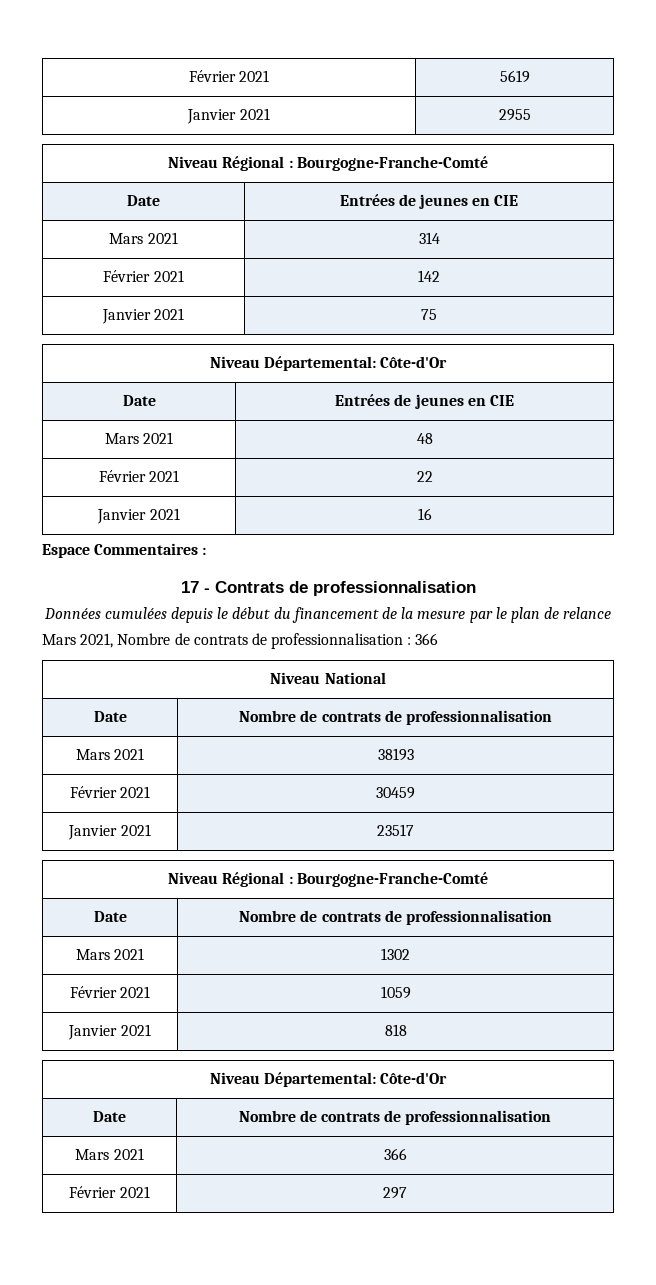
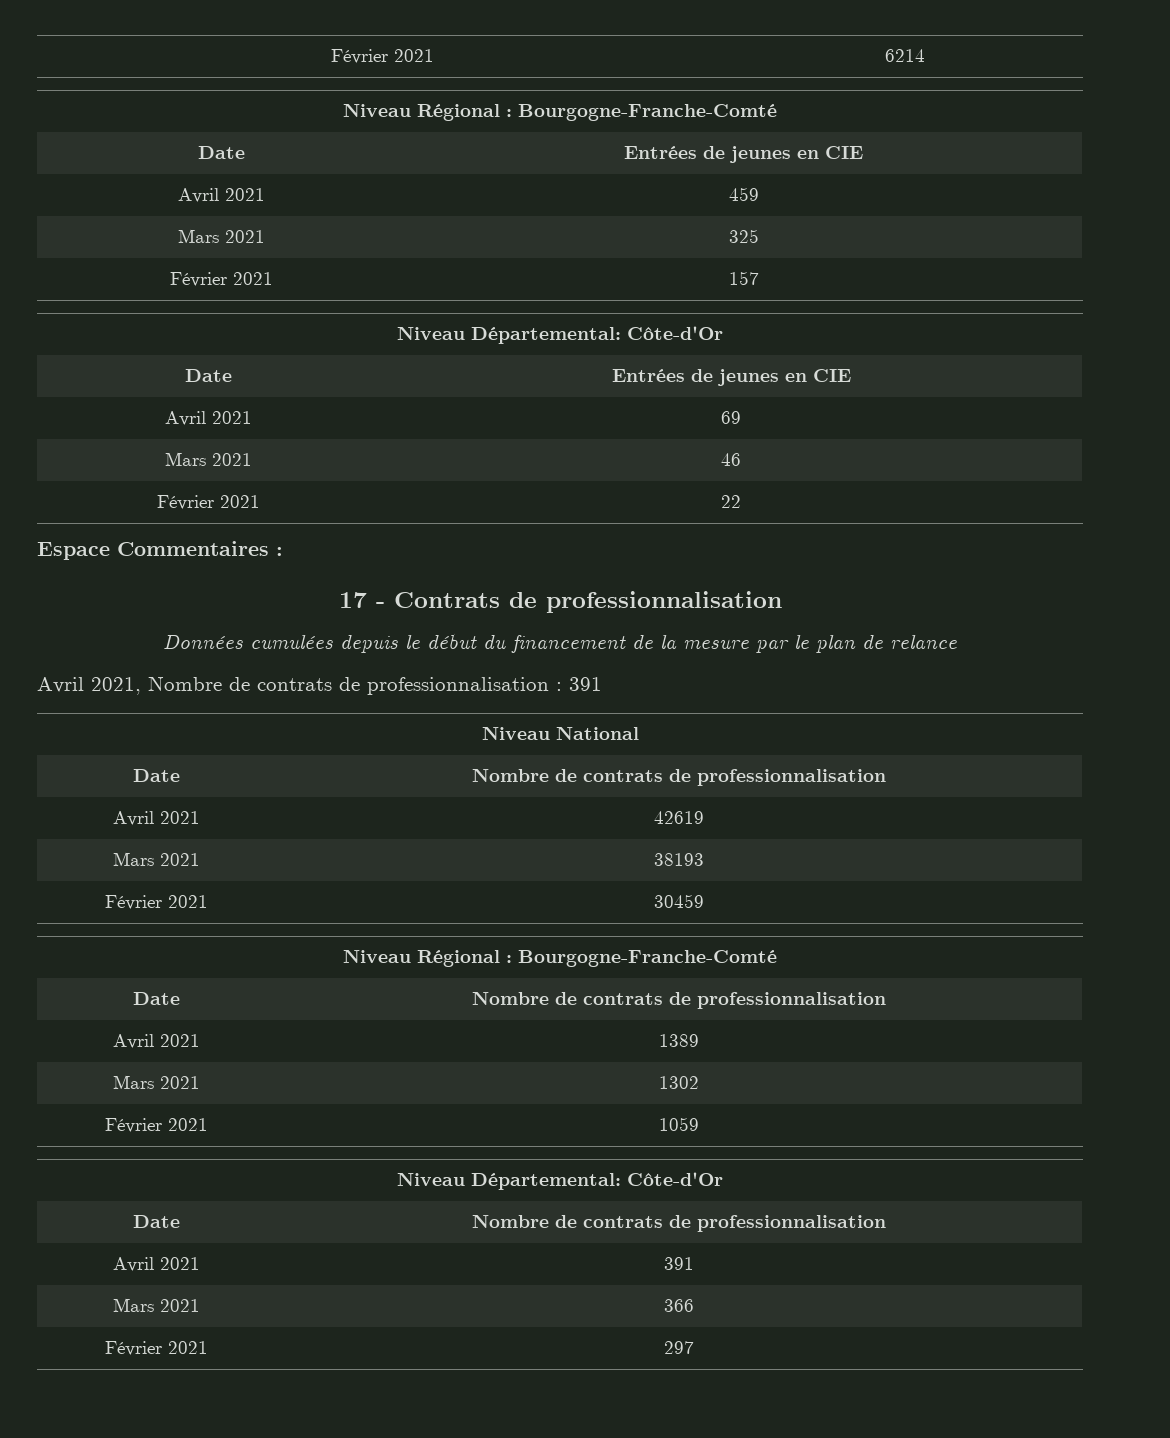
[188,70,270,82] [499,70,530,83] [187,108,270,124] [498,109,531,121] Février 2021 | 5619 // Janvier 2021 | 2955 -> [330,49,434,64] [884,49,925,62] Février 2021 | 6214
[109,232,178,244] [418,232,440,244] [103,270,184,282] [418,270,440,282] [101,308,185,324] [421,309,437,320] // Mars 2021 | 314 // Février 2021 | 142 // Janvier 2021 | 75 -> [177,188,265,203] [728,187,759,201] [177,229,265,243] [728,229,759,243] [169,272,273,287] [728,271,759,285] // Avril 2021 | 459 // Mars 2021 | 325 // Février 2021 | 157
[104,432,174,444] [416,433,433,444] // Mars 2021 | 48 -> [165,411,252,426] [721,411,741,424] [165,452,252,466] [721,453,741,466] // Avril 2021 | 69 // Mars 2021 | 46
[97,508,180,524] [417,508,432,520] // Janvier 2021 | 16 -> (741, 501) none
[42,634,76,645] Mars -> [37,677,84,693] Avril
[415,633,439,645] 366 -> [569,677,602,691] 391
(552, 717) none -> [113,811,200,826] [654,811,704,824] // Avril 2021 | 42619
[68,824,151,840] [377,824,414,836] // Janvier 2021 | 23517 -> (704, 901) none
(552, 917) none -> [113,1034,200,1049] [659,1034,699,1047] // Avril 2021 | 1389
[68,1024,151,1040] [384,1024,407,1036] // Janvier 2021 | 818 -> (699, 1124) none
(552, 1117) none -> [113,1257,200,1272] [664,1257,694,1270] // Avril 2021 | 391

